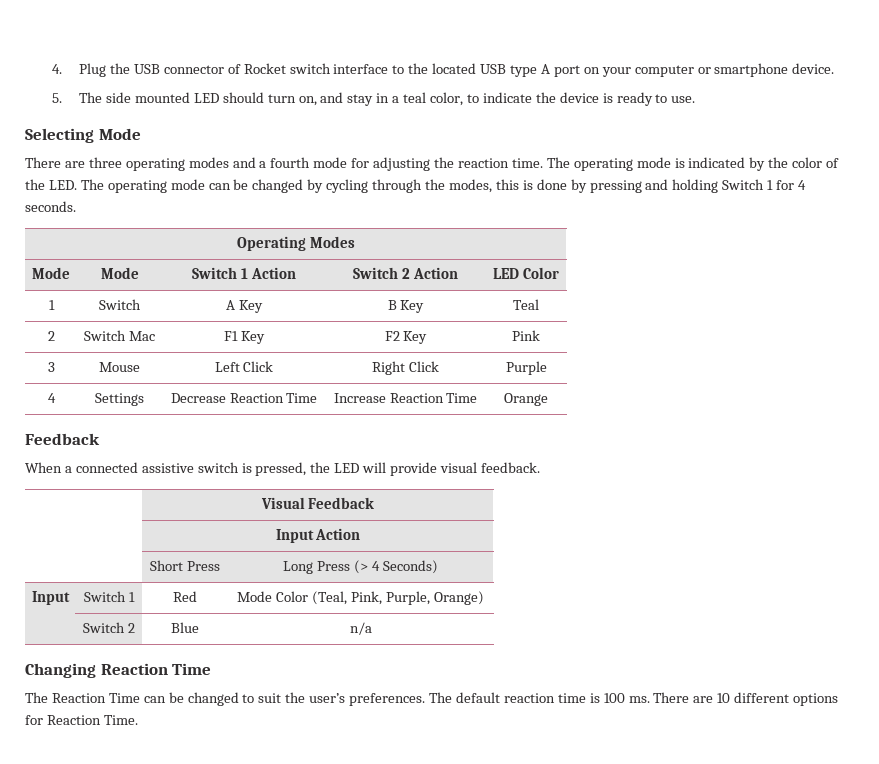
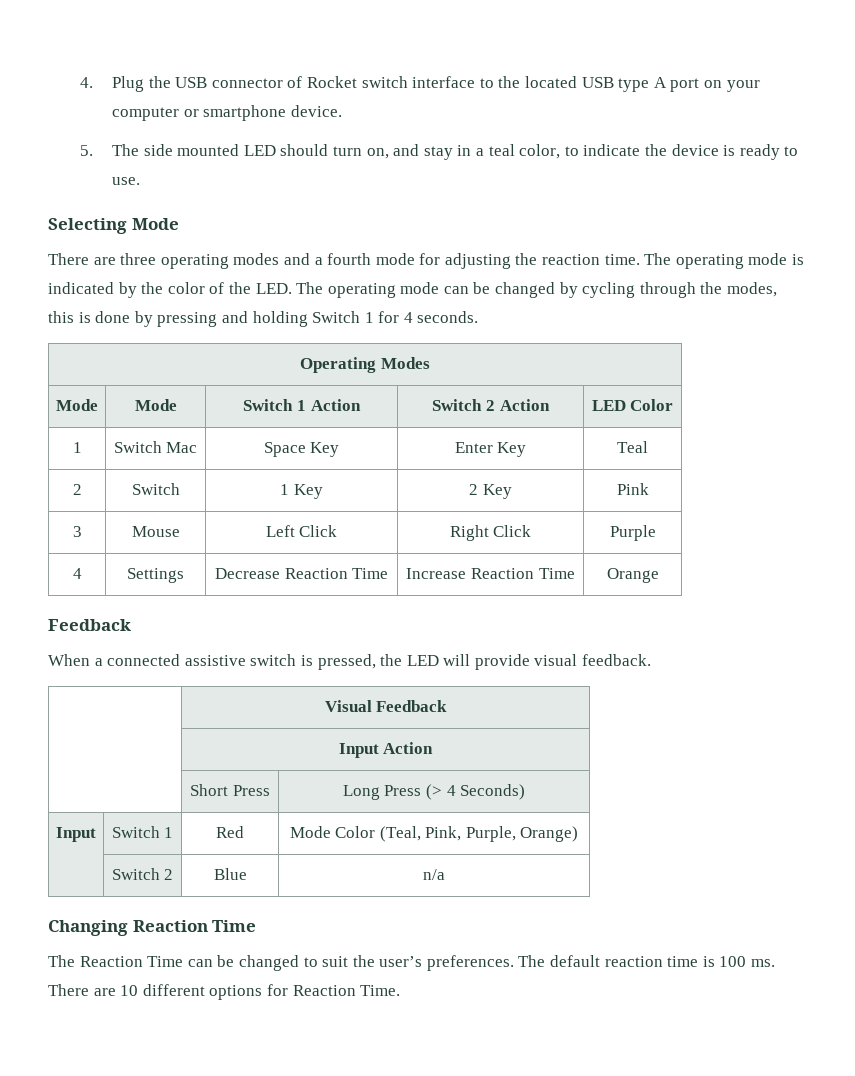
[226,300,263,313] [387,300,397,310] | A Key | B -> [166,442,198,453] [263,442,340,457] [454,442,493,453] Mac | Space Key | Enter
[128,331,155,341] [224,331,265,344] [384,331,400,341] Mac | F1 Key | F2 -> [280,484,323,499] [469,484,479,495] | 1 Key | 2

